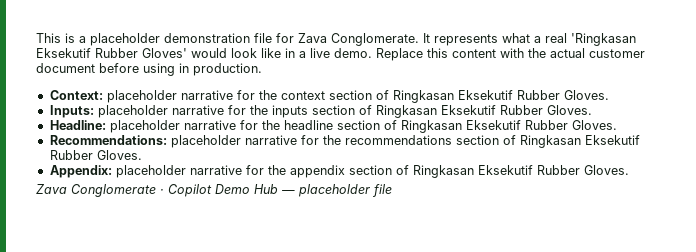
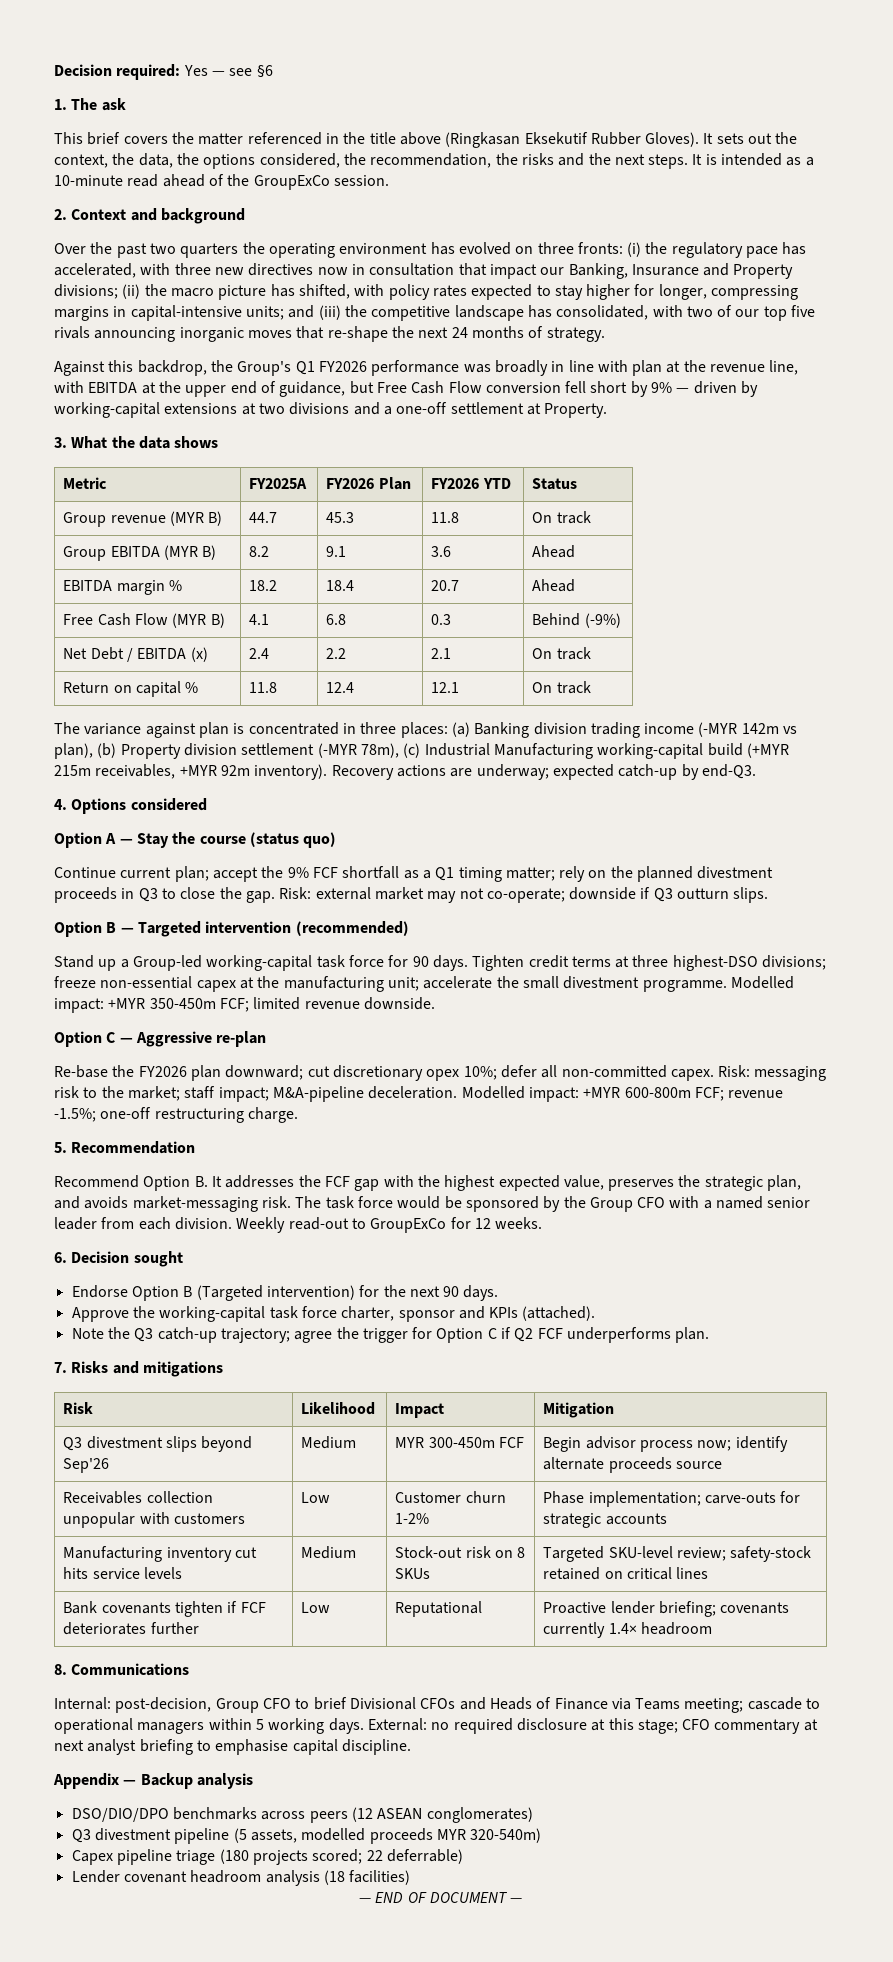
[36,33,636,46] [36,48,645,61] [36,63,262,76] [49,90,609,103] [49,105,592,118] [49,120,617,133] [49,135,640,148] [49,150,142,160] [49,165,629,178] [36,184,392,197] This is a placeholder demonstration file for Zava Conglomerate. It represents what a real 'Ringkasan Eksekutif Rubber Gloves' would look like in a live demo. Replace this content with the actual customer document before using in production. // Context: placeholder narrative for the context section of Ringkasan Eksekutif Rubber Gloves. // Inputs: placeholder narrative for the inputs section of Ringkasan Eksekutif Rubber Gloves. // Headline: placeholder narrative for the headline section of Ringkasan Eksekutif Rubber Gloves. // Recommendations: placeholder narrative for the recommendations section of Ringkasan Eksekutif Rubber Gloves. // Appendix: placeholder narrative for the appendix section of Ringkasan Eksekutif Rubber Gloves. // Zava Conglomerate · Copilot Demo Hub — placeholder file -> [54,64,273,80] [54,98,126,111] [54,132,798,148] [54,153,814,169] [54,174,389,190] [54,208,245,224] [54,242,807,258] [54,263,794,279] [54,284,799,300] [54,305,816,321] [54,326,605,342] [54,360,799,376] [54,381,759,397] [54,402,608,418] [54,436,219,449] [63,477,108,489] [249,478,308,489] [326,477,411,490] [431,478,511,489] [532,478,578,490] [63,511,223,527] [249,512,278,523] [326,512,355,523] [431,512,460,523] [532,511,591,524] [63,545,217,561] [249,546,270,557] [326,546,347,557] [431,546,452,557] [532,545,576,558] [63,580,183,595] [249,580,278,591] [326,580,355,591] [431,580,460,591] [532,579,576,592] [63,613,225,628] [249,614,270,625] [326,614,347,625] [431,614,452,625] [532,613,621,628] [63,647,208,662] [249,648,270,659] [326,648,347,659] [431,648,452,659] [532,647,591,660] [63,681,199,697] [249,682,278,693] [326,682,355,693] [431,682,460,693] [532,681,591,694] [54,722,798,738] [54,743,789,759] [54,764,756,780] [54,798,207,814] [54,832,337,848] [54,866,774,882] [54,887,769,903] [54,921,409,937] [54,955,827,971] [54,976,794,992] [54,997,435,1013] [54,1031,267,1047] [54,1065,827,1081] [54,1086,784,1102] [54,1107,298,1123] [54,1141,196,1154] [54,1175,802,1191] [54,1196,811,1212] [54,1217,543,1233] [54,1251,183,1267] [71,1285,499,1301] [71,1306,596,1322] [71,1327,710,1343] [54,1361,223,1377] [63,1402,94,1414] [301,1402,376,1415] [395,1403,445,1418] [543,1402,615,1418] [63,1436,253,1452] [63,1458,110,1473] [301,1436,357,1449] [395,1437,525,1448] [543,1436,788,1452] [543,1457,723,1473] [63,1491,213,1504] [63,1512,246,1528] [301,1492,331,1503] [395,1491,506,1503] [395,1513,430,1524] [543,1491,801,1507] [543,1513,667,1528] [63,1546,258,1562] [63,1567,183,1579] [301,1546,357,1559] [395,1546,526,1558] [395,1568,431,1579] [543,1546,812,1562] [543,1567,709,1580] [63,1601,266,1617] [63,1622,199,1635] [301,1602,331,1613] [395,1601,483,1617] [543,1601,790,1617] [543,1622,713,1638] [54,1663,190,1676] [54,1697,821,1713] [54,1718,818,1734] [54,1739,411,1755] [53,1773,253,1789] [71,1807,533,1823] [71,1828,542,1844] [71,1849,463,1865] [71,1870,411,1886] [358,1892,523,1903] Decision required: Yes — see §6 // 1. The ask // This brief covers the matter referenced in the title above (Ringkasan Eksekutif Rubber Gloves). It sets out the context, the data, the options considered, the recommendation, the risks and the next steps. It is intended as a 10-minute read ahead of the GroupExCo session. // 2. Context and background // Over the past two quarters the operating environment has evolved on three fronts: (i) the regulatory pace has accelerated, with three new directives now in consultation that impact our Banking, Insurance and Property divisions; (ii) the macro picture has shifted, with policy rates expected to stay higher for longer, compressing margins in capital-intensive units; and (iii) the competitive landscape has consolidated, with two of our top five rivals announcing inorganic moves that re-shape the next 24 months of strategy. // Against this backdrop, the Group's Q1 FY2026 performance was broadly in line with plan at the revenue line, with EBITDA at the upper end of guidance, but Free Cash Flow conversion fell short by 9% — driven by working-capital extensions at two divisions and a one-off settlement at Property. // 3. What the data shows // Metric | FY2025A | FY2026 Plan | FY2026 YTD | Status // Group revenue (MYR B) | 44.7 | 45.3 | 11.8 | On track // Group EBITDA (MYR B) | 8.2 | 9.1 | 3.6 | Ahead // EBITDA margin % | 18.2 | 18.4 | 20.7 | Ahead // Free Cash Flow (MYR B) | 4.1 | 6.8 | 0.3 | Behind (-9%) // Net Debt / EBITDA (x) | 2.4 | 2.2 | 2.1 | On track // Return on capital % | 11.8 | 12.4 | 12.1 | On track // The variance against plan is concentrated in three places: (a) Banking division trading income (-MYR 142m vs plan), (b) Property division settlement (-MYR 78m), (c) Industrial Manufacturing working-capital build (+MYR 215m receivables, +MYR 92m inventory). Recovery actions are underway; expected catch-up by end-Q3. // 4. Options considered // Option A — Stay the course (status quo) // Continue current plan; accept the 9% FCF shortfall as a Q1 timing matter; rely on the planned divestment proceeds in Q3 to close the gap. Risk: external market may not co-operate; downside if Q3 outturn slips. // Option B — Targeted intervention (recommended) // Stand up a Group-led working-capital task force for 90 days. Tighten credit terms at three highest-DSO divisions; freeze non-essential capex at the manufacturing unit; accelerate the small divestment programme. Modelled impact: +MYR 350-450m FCF; limited revenue downside. // Option C — Aggressive re-plan // Re-base the FY2026 plan downward; cut discretionary opex 10%; defer all non-committed capex. Risk: messaging risk to the market; staff impact; M&A-pipeline deceleration. Modelled impact: +MYR 600-800m FCF; revenue -1.5%; one-off restructuring charge. // 5. Recommendation // Recommend Option B. It addresses the FCF gap with the highest expected value, preserves the strategic plan, and avoids market-messaging risk. The task force would be sponsored by the Group CFO with a named senior leader from each division. Weekly read-out to GroupExCo for 12 weeks. // 6. Decision sought // Endorse Option B (Targeted intervention) for the next 90 days. // Approve the working-capital task force charter, sponsor and KPIs (attached). // Note the Q3 catch-up trajectory; agree the trigger for Option C if Q2 FCF underperforms plan. // 7. Risks and mitigations // Risk | Likelihood | Impact | Mitigation // Q3 divestment slips beyond Sep'26 | Medium | MYR 300-450m FCF | Begin advisor process now; identify alternate proceeds source // Receivables collection unpopular with customers | Low | Customer churn 1-2% | Phase implementation; carve-outs for strategic accounts // Manufacturing inventory cut hits service levels | Medium | Stock-out risk on 8 SKUs | Targeted SKU-level review; safety-stock retained on critical lines // Bank covenants tighten if FCF deteriorates further | Low | Reputational | Proactive lender briefing; covenants currently 1.4× headroom // 8. Communications // Internal: post-decision, Group CFO to brief Divisional CFOs and Heads of Finance via Teams meeting; cascade to operational managers within 5 working days. External: no required disclosure at this stage; CFO commentary at next analyst briefing to emphasise capital discipline. // Appendix — Backup analysis // DSO/DIO/DPO benchmarks across peers (12 ASEAN conglomerates) // Q3 divestment pipeline (5 assets, modelled proceeds MYR 320-540m) // Capex pipeline triage (180 projects scored; 22 deferrable) // Lender covenant headroom analysis (18 facilities) // — END OF DOCUMENT —

